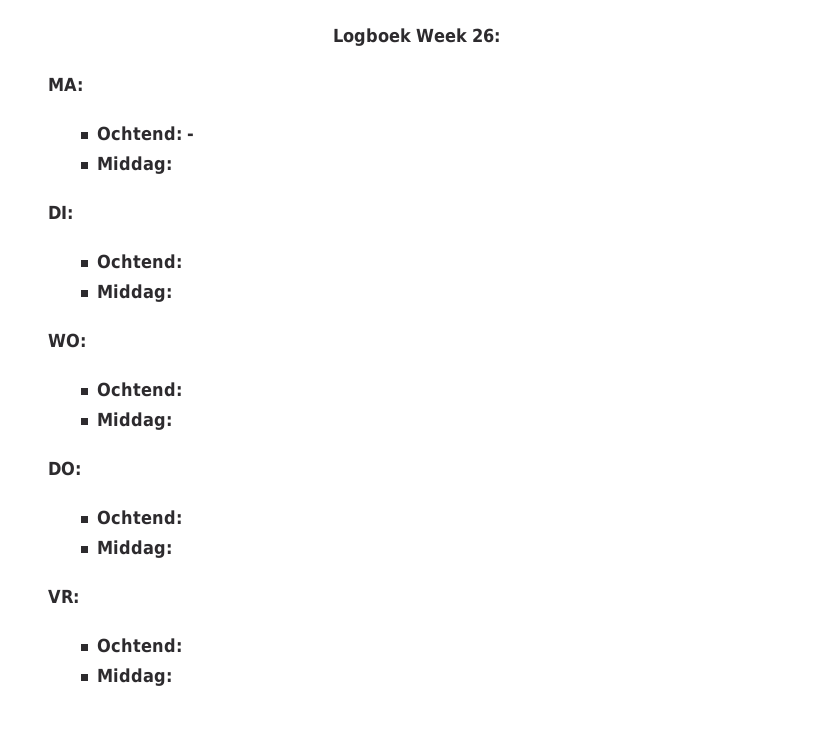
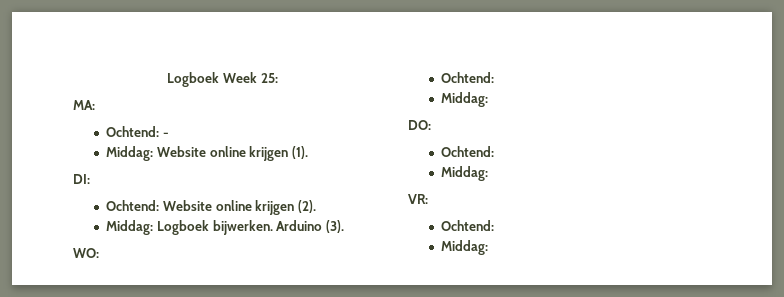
[472,28,500,43] 26: -> [260,73,278,83] 25:
[48,205,73,219] [97,254,183,269] [97,284,173,302] // DI: // Ochtend: // Middag: -> [156,146,308,161] [73,174,90,184] [106,200,316,215] [106,220,344,235] Website online krijgen (1). // DI: // Ochtend: Website online krijgen (2). // Middag: Logboek bijwerken. Arduino (3).

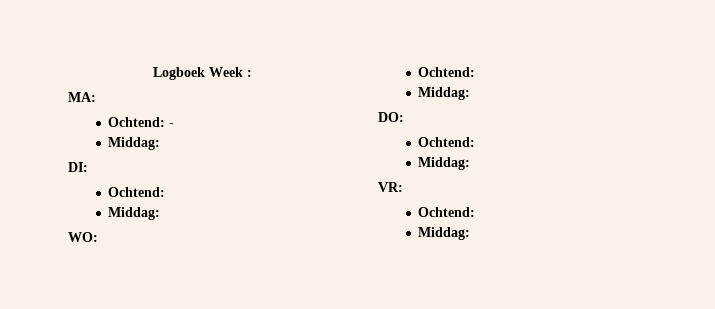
[260,73,278,83] 25: -> [247,70,252,77] :
[156,146,308,161] [73,174,90,184] [106,200,316,215] [106,220,344,235] Website online krijgen (1). // DI: // Ochtend: Website online krijgen (2). // Middag: Logboek bijwerken. Arduino (3). -> [68,162,88,172] [108,187,166,197] [108,207,161,220] // DI: // Ochtend: // Middag:

